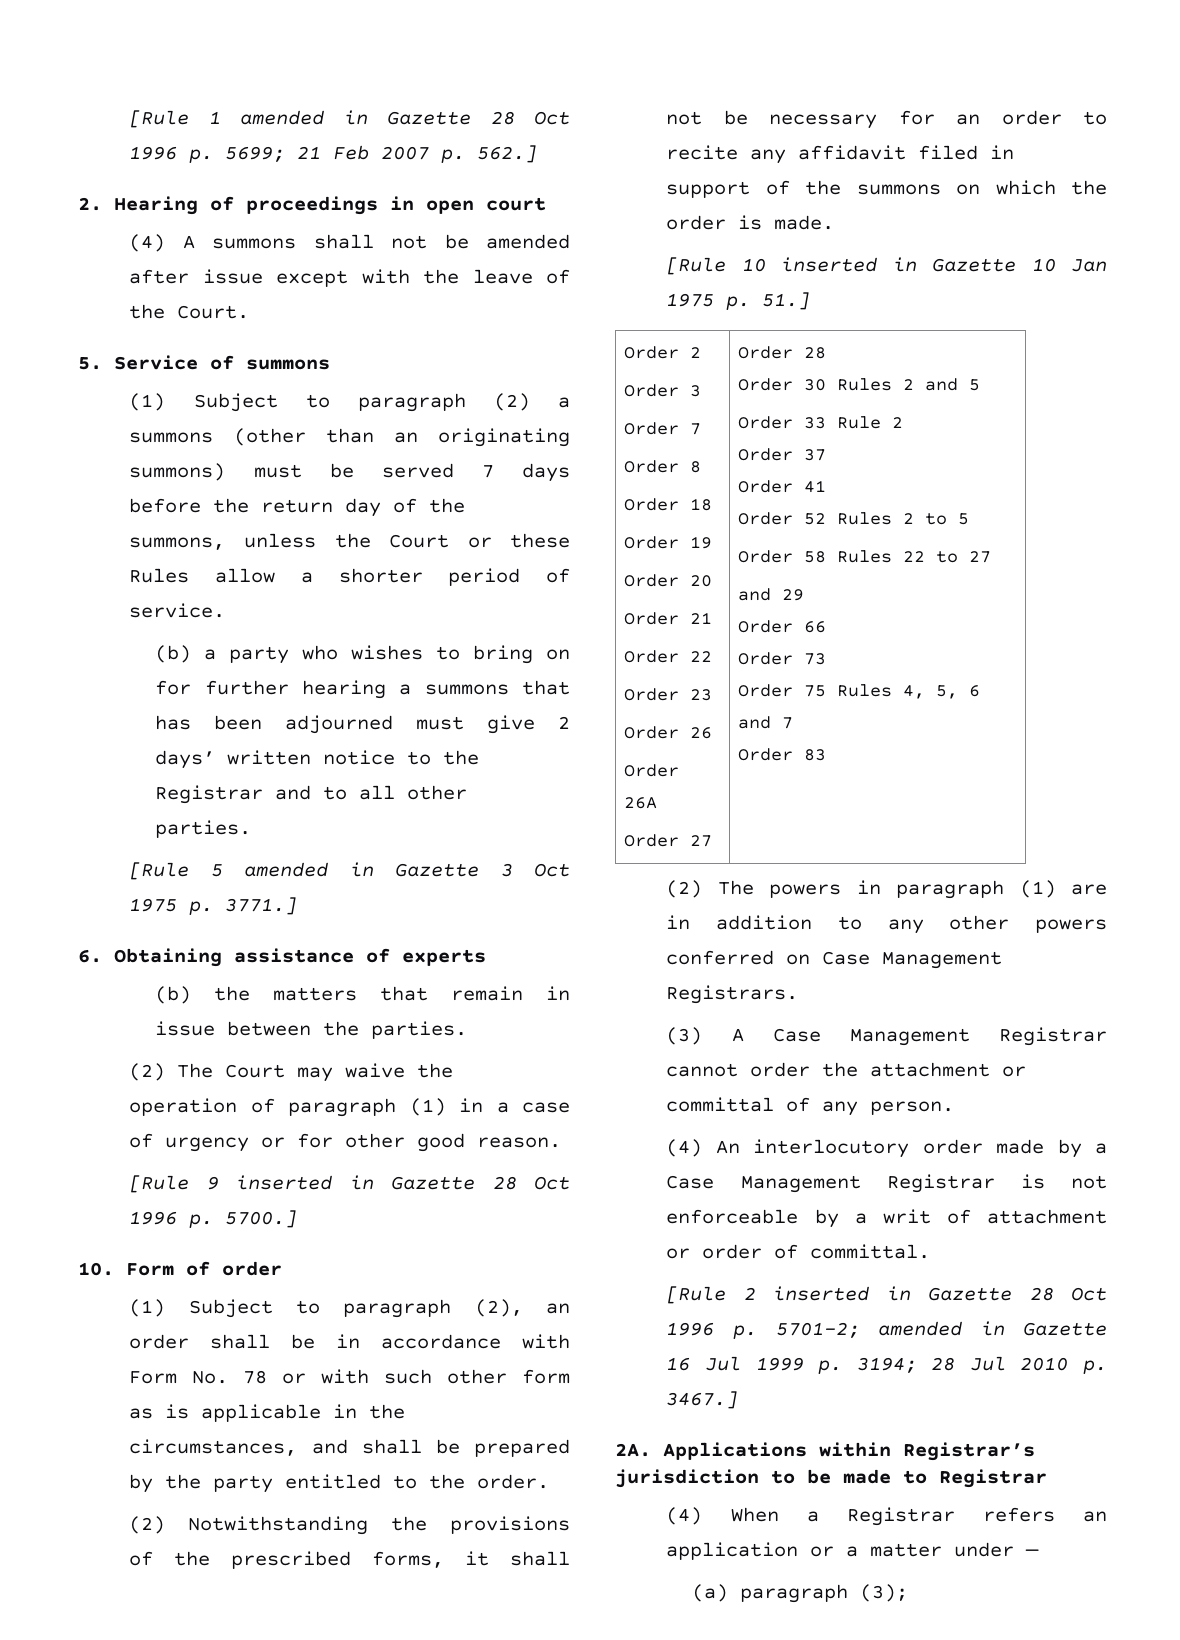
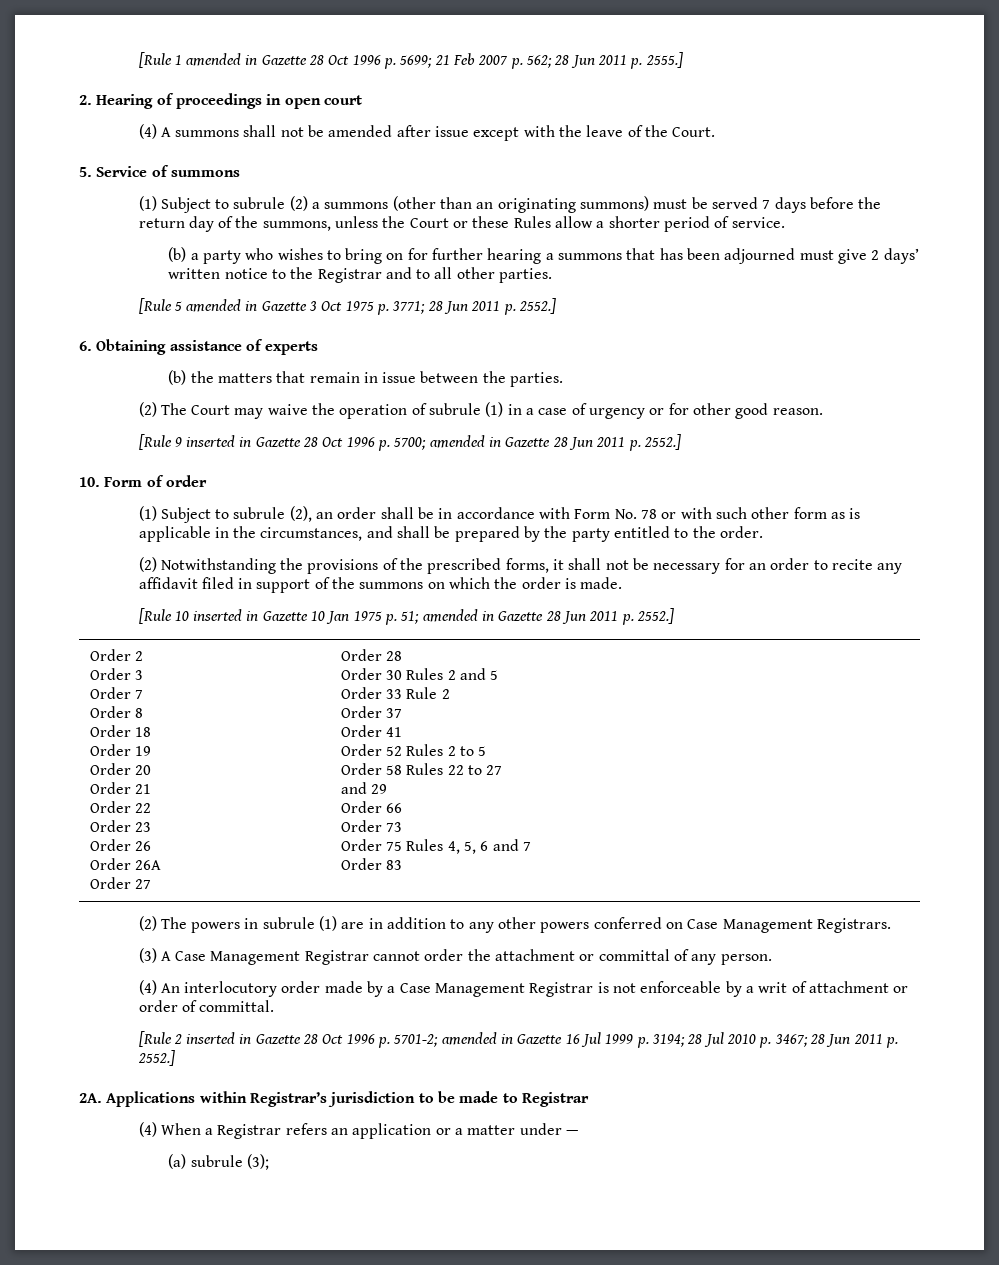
[477,145,538,163] 562.] -> [525,52,683,69] 562; 28 Jun 2011 p. 2555.]
[357,393,466,412] paragraph -> [233,197,286,209] subrule
[225,897,298,915] 3771.] -> [392,298,556,315] 3771; 28 Jun 2011 p. 2552.]
[288,1098,397,1117] paragraph -> [429,403,482,415] subrule
[225,1210,298,1228] 5700.] -> [393,434,681,451] 5700; amended in Gazette 28 Jun 2011 p. 2552.]
[343,1299,452,1318] paragraph -> [233,507,286,519] subrule
[762,292,811,310] 51.] -> [400,608,674,625] 51; amended in Gazette 28 Jun 2011 p. 2552.]
[896,880,1005,899] paragraph -> [262,917,315,929] subrule
[666,1391,739,1409] 3467.] -> [774,1034,898,1048] [137,1050,175,1066] 3467; 28 Jun 2011 p. 2552.]
[740,1584,849,1603] paragraph -> [190,1155,243,1167] subrule

